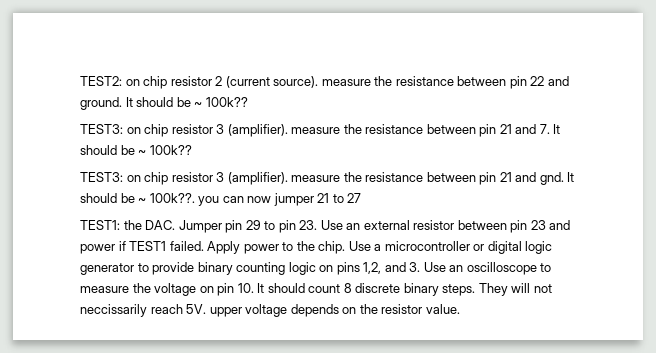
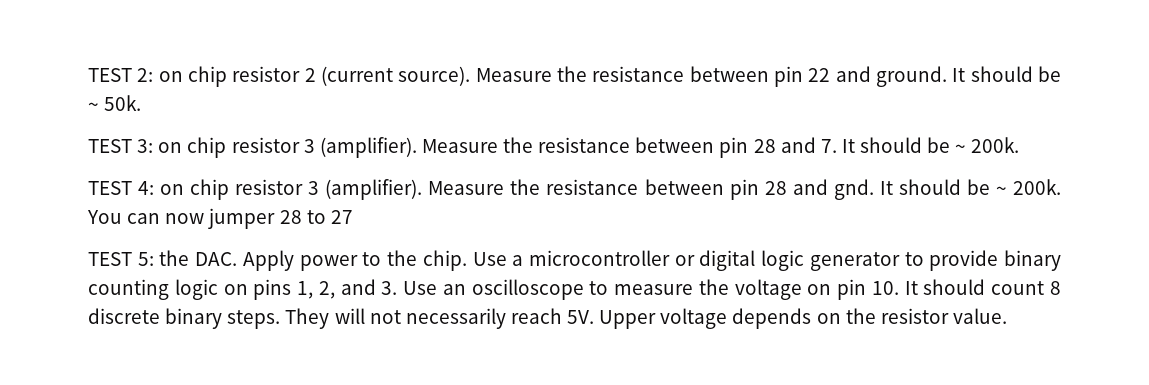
[80,76,122,86] TEST2: -> [88,68,154,82] TEST 2:
[321,79,371,86] measure -> [475,68,552,82] Measure
[205,97,248,107] [80,124,512,137] 100k?? // TEST3: on chip resistor 3 (amplifier). measure the resistance between pin 21 -> [104,95,142,111] [88,137,776,158] 50k. // TEST 3: on chip resistor 3 (amplifier). Measure the resistance between pin 28
[149,145,192,155] [80,172,512,185] 100k?? // TEST3: on chip resistor 3 (amplifier). measure the resistance between pin 21 -> [971,137,1020,153] [88,179,787,200] 200k. // TEST 4: on chip resistor 3 (amplifier). Measure the resistance between pin 28
[149,193,220,206] 100k??. you -> [1013,179,1062,195] [87,210,122,224] 200k. You
[317,193,330,203] 21 -> [279,210,302,224] 28
[80,220,571,233] [80,241,204,254] TEST1: the DAC. Jumper pin 29 to pin 23. Use an external resistor between pin 23 and power if TEST1 failed. -> [88,250,238,266] TEST 5: the DAC.
[363,262,382,274] 1,2, -> [297,281,335,299] 1, 2,
[80,304,147,317] neccissarily -> [405,308,506,329] necessarily
[209,307,242,317] upper -> [599,310,657,329] Upper

